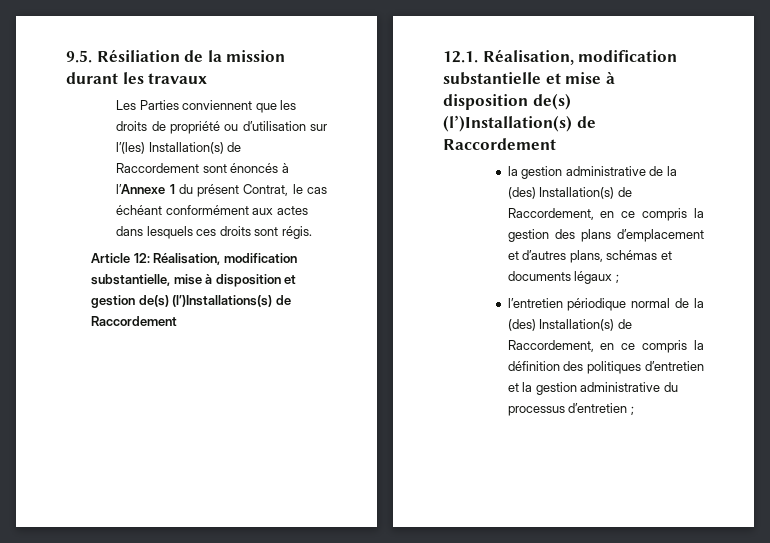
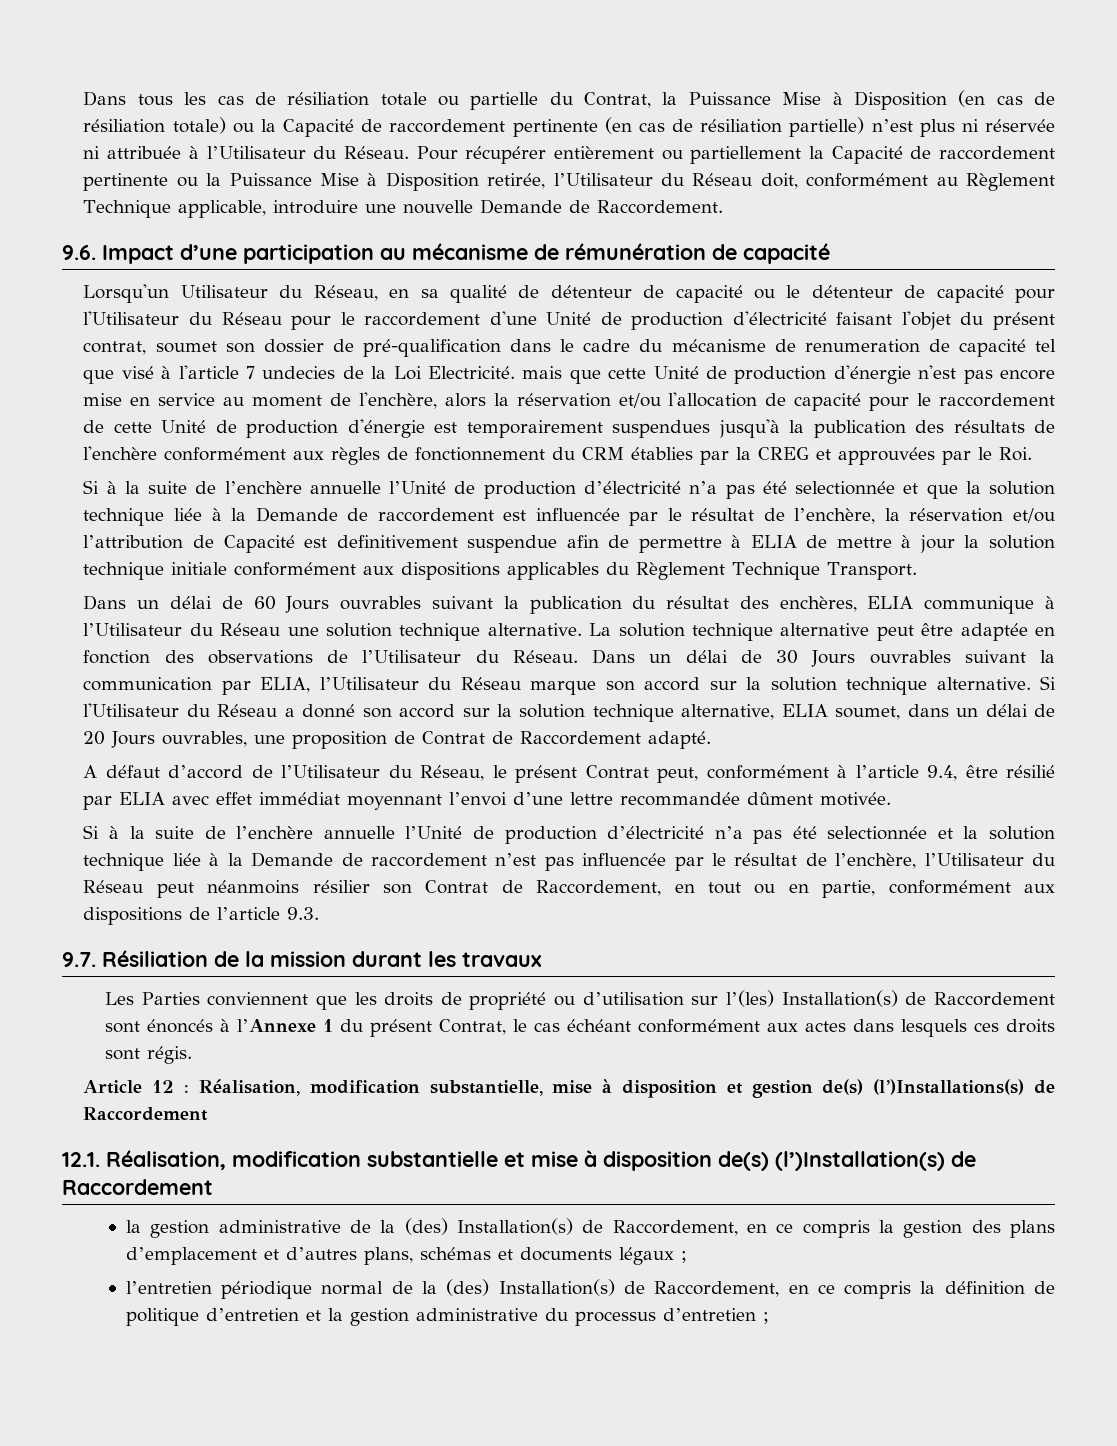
[66,50,92,63] 9.5. -> [83,90,1055,110] [83,117,1055,137] [83,146,1055,164] [83,172,1055,191] [83,199,724,218] [62,243,830,264] [83,284,1055,303] [83,311,1056,330] [83,339,1056,357] [83,365,1055,384] [83,392,1055,411] [83,419,1055,438] [83,446,1033,465] [83,480,1055,499] [83,507,1055,526] [83,535,1055,553] [83,562,918,580] [83,595,1055,614] [83,623,1055,641] [83,649,1055,667] [83,676,1056,695] [83,703,1055,722] [83,731,712,749] [83,765,1055,783] [83,792,892,810] [83,825,1055,844] [83,852,1055,871] [83,880,1055,898] [83,907,320,925] [62,952,96,967] Dans tous les cas de résiliation totale ou partielle du Contrat, la Puissance Mise à Disposition (en cas de résiliation totale) ou la Capacité de raccordement pertinente (en cas de résiliation partielle) n’est plus ni réservée ni attribuée à l’Utilisateur du Réseau. Pour récupérer entièrement ou partiellement la Capacité de raccordement pertinente ou la Puissance Mise à Disposition retirée, l’Utilisateur du Réseau doit, conformément au Règlement Technique applicable, introduire une nouvelle Demande de Raccordement. // 9.6. Impact d’une participation au mécanisme de rémunération de capacité // Lorsqu'un Utilisateur du Réseau, en sa qualité de détenteur de capacité ou le détenteur de capacité pour l'Utilisateur du Réseau pour le raccordement d'une Unité de production d'électricité faisant l'objet du présent contrat, soumet son dossier de pré-qualification dans le cadre du mécanisme de renumeration de capacité tel que visé à l'article 7 undecies de la Loi Electricité. mais que cette Unité de production d'énergie n'est pas encore mise en service au moment de l'enchère, alors la réservation et/ou l'allocation de capacité pour le raccordement de cette Unité de production d'énergie est temporairement suspendues jusqu'à la publication des résultats de l'enchère conformément aux règles de fonctionnement du CRM établies par la CREG et approuvées par le Roi. // Si à la suite de l’enchère annuelle l’Unité de production d’électricité n’a pas été selectionnée et que la solution technique liée à la Demande de raccordement est influencée par le résultat de l’enchère, la réservation et/ou l’attribution de Capacité est definitivement suspendue afin de permettre à ELIA de mettre à jour la solution technique initiale conformément aux dispositions applicables du Règlement Technique Transport. // Dans un délai de 60 Jours ouvrables suivant la publication du résultat des enchères, ELIA communique à l’Utilisateur du Réseau une solution technique alternative. La solution technique alternative peut être adaptée en fonction des observations de l’Utilisateur du Réseau. Dans un délai de 30 Jours ouvrables suivant la communication par ELIA, l’Utilisateur du Réseau marque son accord sur la solution technique alternative. Si l'Utilisateur du Réseau a donné son accord sur la solution technique alternative, ELIA soumet, dans un délai de 20 Jours ouvrables, une proposition de Contrat de Raccordement adapté. // A défaut d’accord de l’Utilisateur du Réseau, le présent Contrat peut, conformément à l’article 9.4, être résilié par ELIA avec effet immédiat moyennant l’envoi d’une lettre recommandée dûment motivée. // Si à la suite de l’enchère annuelle l’Unité de production d’électricité n’a pas été selectionnée et la solution technique liée à la Demande de raccordement n’est pas influencée par le résultat de l’enchère, l’Utilisateur du Réseau peut néanmoins résilier son Contrat de Raccordement, en tout ou en partie, conformément aux dispositions de l’article 9.3. // 9.7.
[133,253,150,263] 12: -> [152,1080,190,1093] 12 :
[563,361,642,374] des politiques -> [1034,1281,1056,1294] [125,1308,199,1326] de politique

